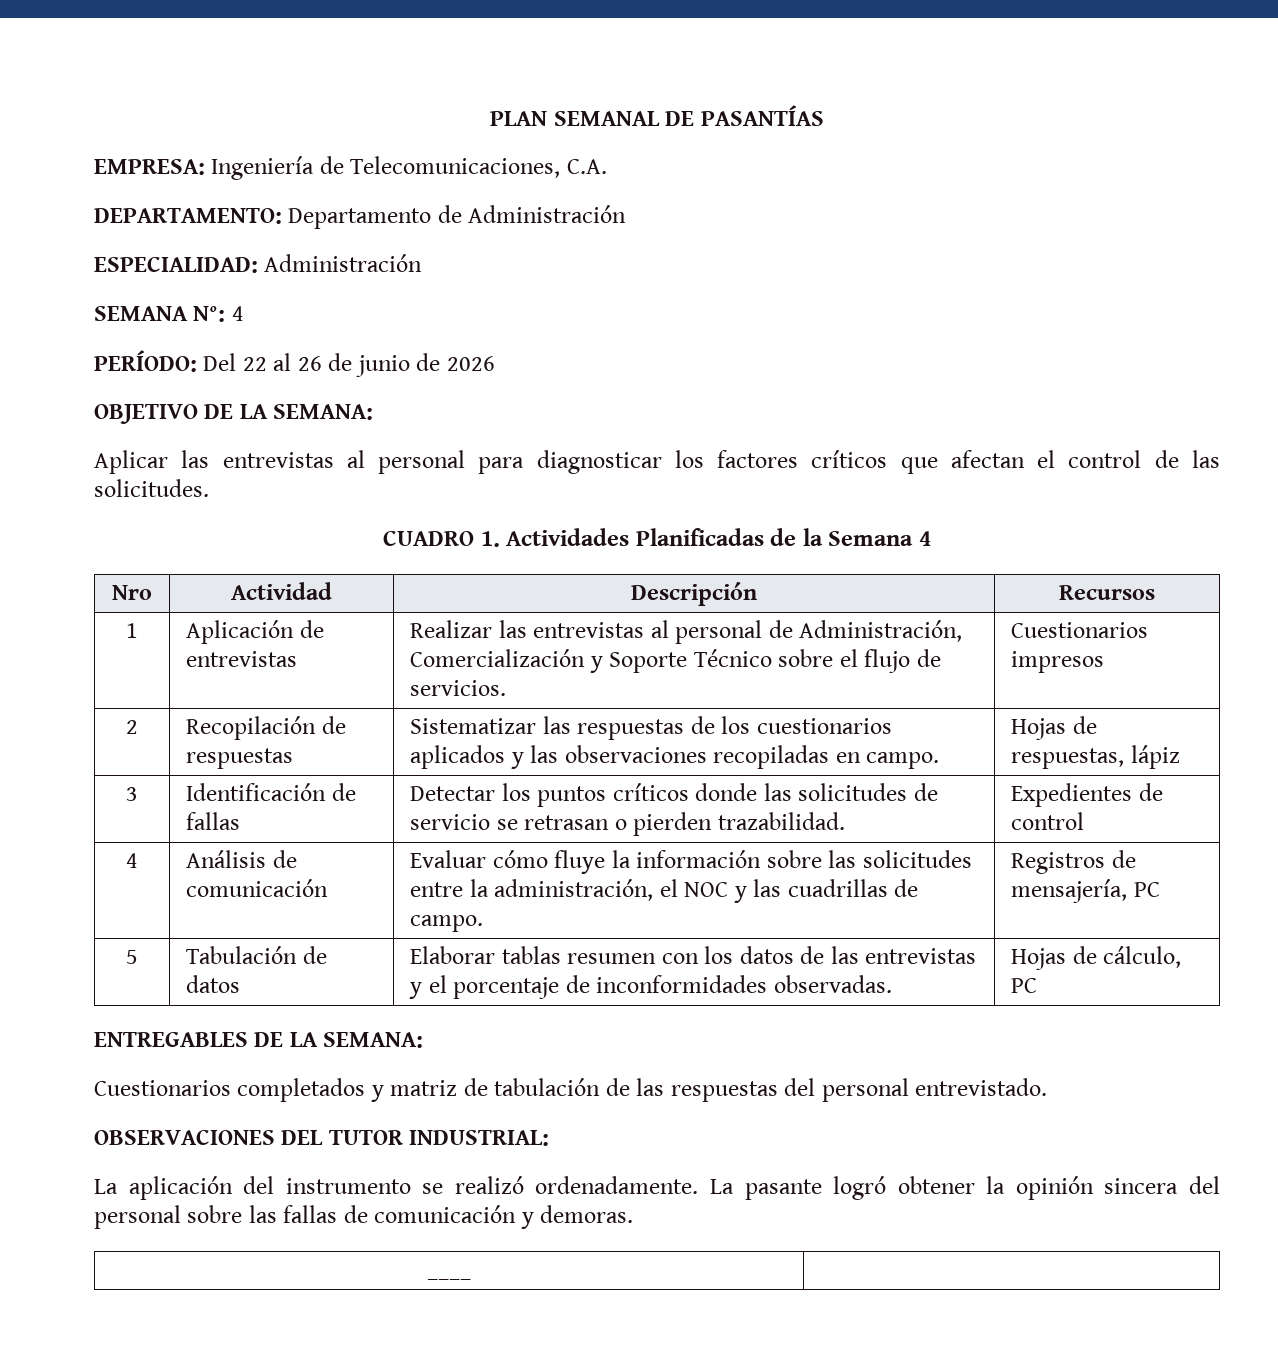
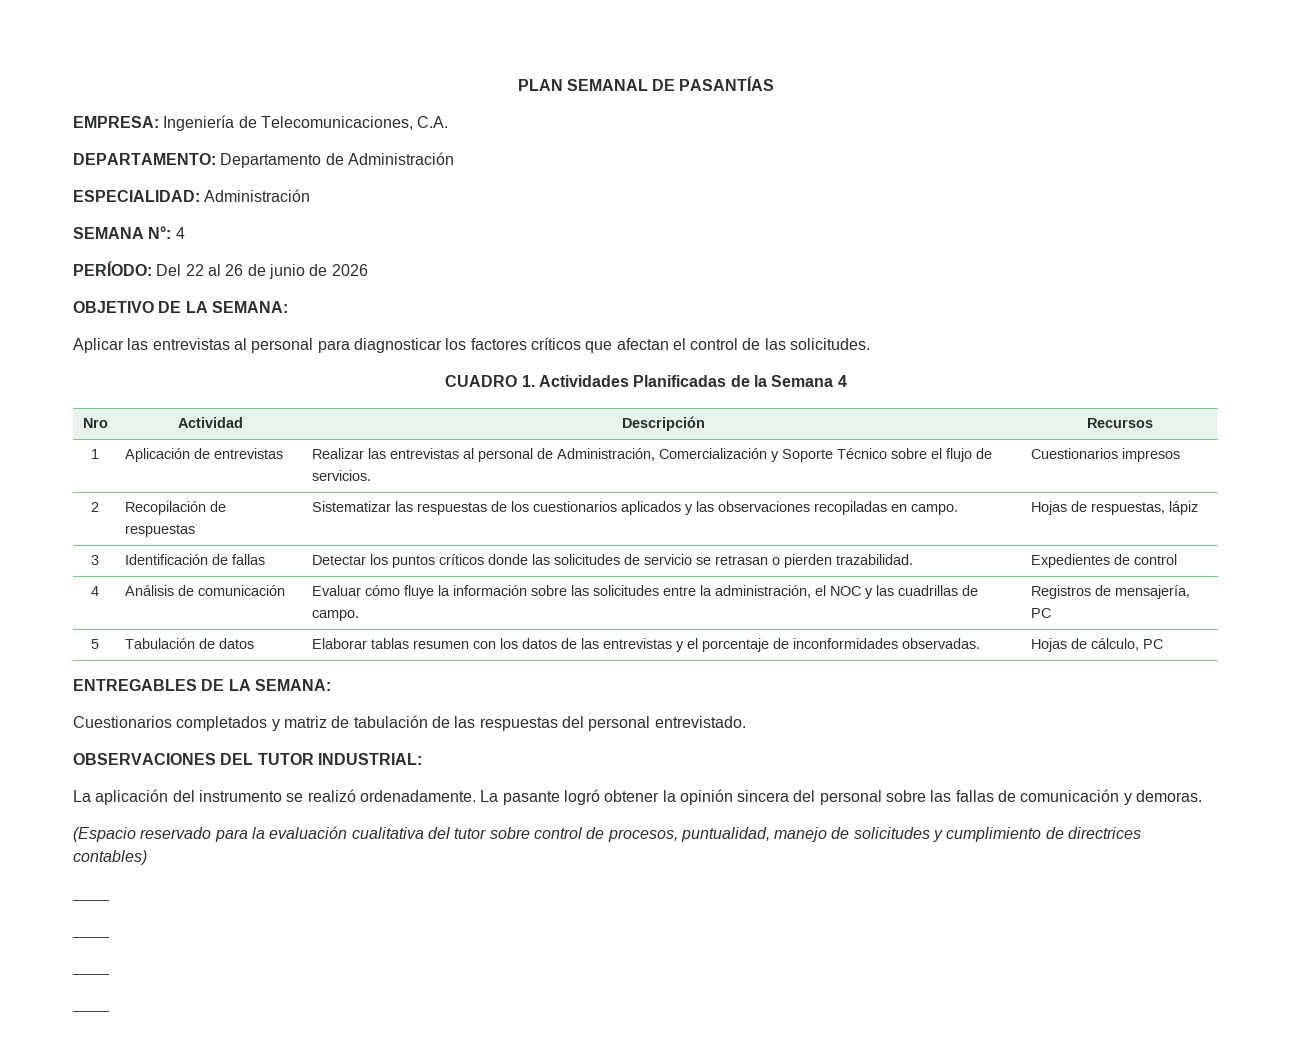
[427,1277,471,1280] // ____ | -> [73,826,1142,842] [73,850,147,865] [72,899,110,901] [72,936,110,938] [72,973,110,975] [72,1010,110,1012] // (Espacio reservado para la evaluación cualitativa del tutor sobre control de procesos, puntualidad, manejo de solicitudes y cumplimiento de directrices contables) // ____ // ____ // ____ // ____

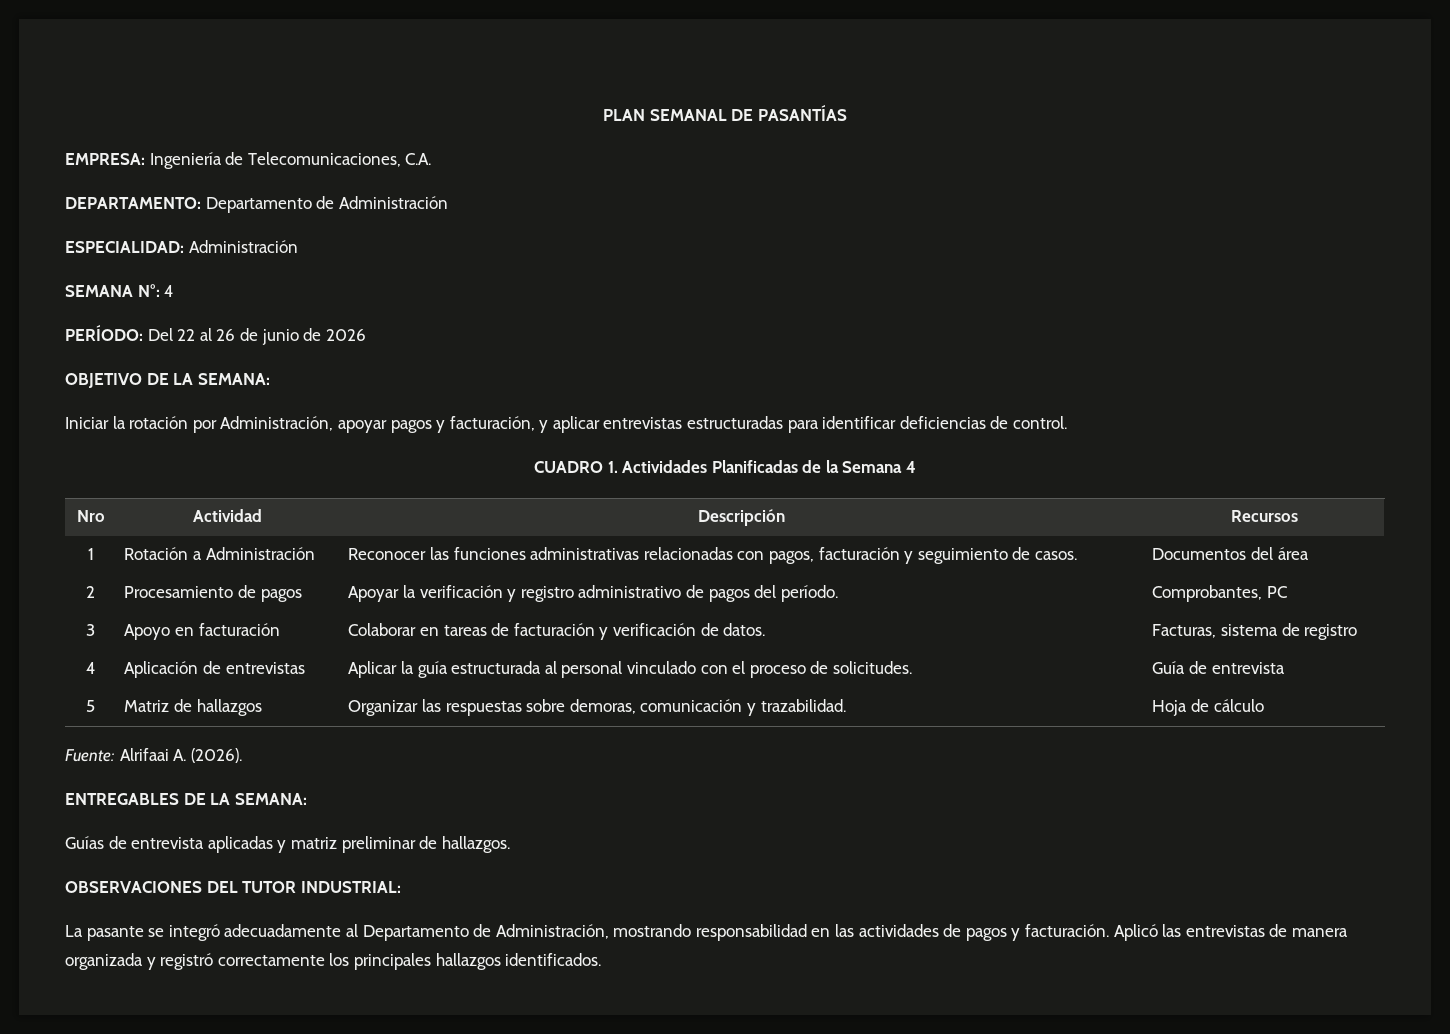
[73,337,871,353] Aplicar las entrevistas al personal para diagnosticar los factores críticos que afectan el control de las solicitudes. -> [65,416,1068,433] Iniciar la rotación por Administración, apoyar pagos y facturación, y aplicar entrevistas estructuradas para identificar deficiencias de control.
[124,448,283,462] [311,448,992,462] [311,470,371,481] [1030,448,1180,462] [91,502,99,512] [124,501,226,515] [124,524,195,537] [311,501,958,515] [1030,501,1198,515] [91,555,99,565] [124,554,265,565] [311,554,913,568] [1030,554,1177,568] [91,586,99,596] [124,585,285,596] [311,585,978,599] [311,610,359,621] [1030,585,1190,599] [1030,608,1051,618] [91,639,99,649] [124,638,254,649] [311,638,980,652] [1030,638,1163,652] [73,679,331,691] [73,715,746,731] Aplicación de entrevistas | Realizar las entrevistas al personal de Administración, Comercialización y Soporte Técnico sobre el flujo de servicios. | Cuestionarios impresos // 2 | Recopilación de respuestas | Sistematizar las respuestas de los cuestionarios aplicados y las observaciones recopiladas en campo. | Hojas de respuestas, lápiz // 3 | Identificación de fallas | Detectar los puntos críticos donde las solicitudes de servicio se retrasan o pierden trazabilidad. | Expedientes de control // 4 | Análisis de comunicación | Evaluar cómo fluye la información sobre las solicitudes entre la administración, el NOC y las cuadrillas de campo. | Registros de mensajería, PC // 5 | Tabulación de datos | Elaborar tablas resumen con los datos de las entrevistas y el porcentaje de inconformidades observadas. | Hojas de cálculo, PC // ENTREGABLES DE LA SEMANA: // Cuestionarios completados y matriz de tabulación de las respuestas del personal entrevistado. -> [124,547,315,560] [348,547,1077,564] [1152,547,1309,560] [86,586,95,598] [124,585,302,602] [348,585,838,602] [1152,585,1288,602] [86,624,95,636] [124,623,280,640] [348,623,766,640] [1152,623,1358,640] [85,662,96,674] [124,661,305,678] [348,661,912,678] [1152,661,1285,674] [86,700,95,712] [124,699,262,716] [348,699,846,716] [1152,699,1264,716] [65,748,242,763] [65,793,307,805] [65,836,510,853] Rotación a Administración | Reconocer las funciones administrativas relacionadas con pagos, facturación y seguimiento de casos. | Documentos del área // 2 | Procesamiento de pagos | Apoyar la verificación y registro administrativo de pagos del período. | Comprobantes, PC // 3 | Apoyo en facturación | Colaborar en tareas de facturación y verificación de datos. | Facturas, sistema de registro // 4 | Aplicación de entrevistas | Aplicar la guía estructurada al personal vinculado con el proceso de solicitudes. | Guía de entrevista // 5 | Matriz de hallazgos | Organizar las respuestas sobre demoras, comunicación y trazabilidad. | Hoja de cálculo // Fuente: Alrifaai A. (2026). // ENTREGABLES DE LA SEMANA: // Guías de entrevista aplicadas y matriz preliminar de hallazgos.
[95,789,1203,805] [73,826,1142,842] [73,850,147,865] [72,899,110,901] [72,936,110,938] [72,973,110,975] [72,1010,110,1012] aplicación del instrumento se realizó ordenadamente. La pasante logró obtener la opinión sincera del personal sobre las fallas de comunicación y demoras. // (Espacio reservado para la evaluación cualitativa del tutor sobre control de procesos, puntualidad, manejo de solicitudes y cumplimiento de directrices contables) // ____ // ____ // ____ // ____ -> [86,924,1348,941] [65,953,602,970] pasante se integró adecuadamente al Departamento de Administración, mostrando responsabilidad en las actividades de pagos y facturación. Aplicó las entrevistas de manera organizada y registró correctamente los principales hallazgos identificados.

